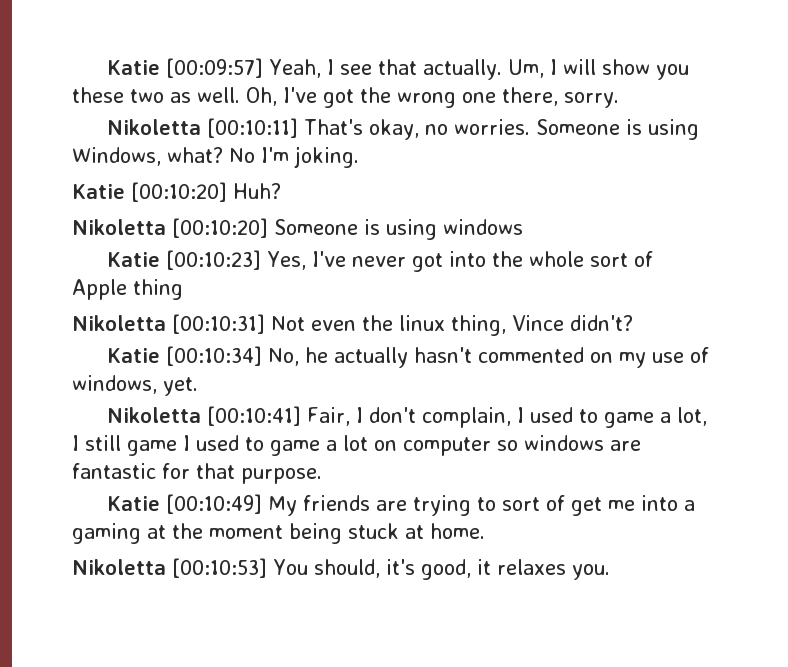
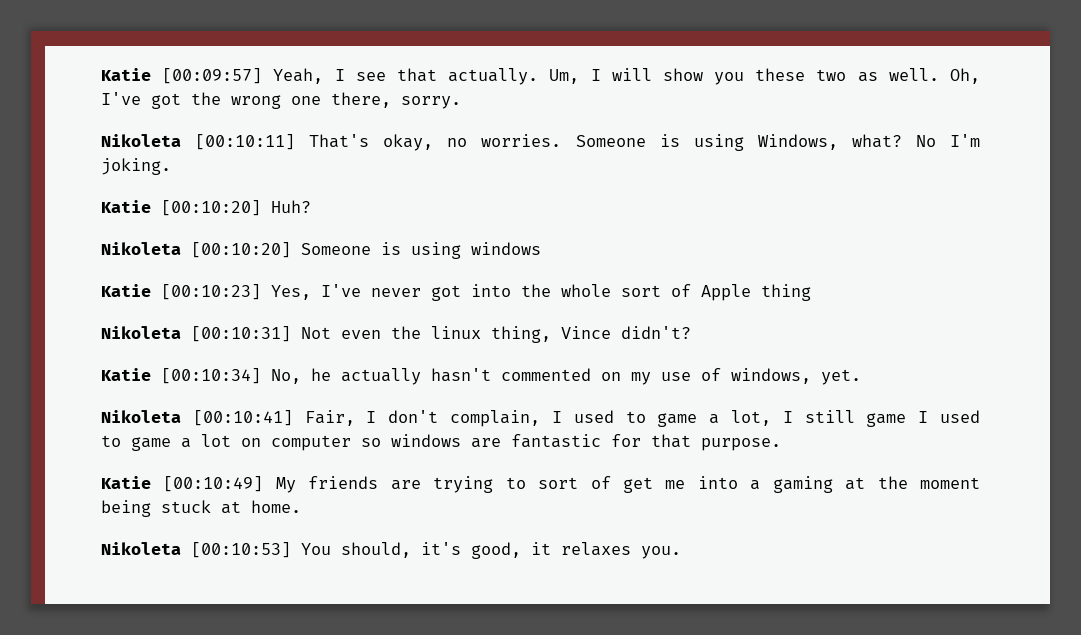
[107,119,202,135] Nikoletta -> [101,134,181,147] Nikoleta
[72,219,166,235] Nikoletta -> [101,242,181,255] Nikoleta
[72,315,166,331] Nikoletta -> [101,326,181,339] Nikoleta
[107,407,202,423] Nikoletta -> [101,410,181,423] Nikoleta
[72,559,166,575] Nikoletta -> [101,542,181,555] Nikoleta

